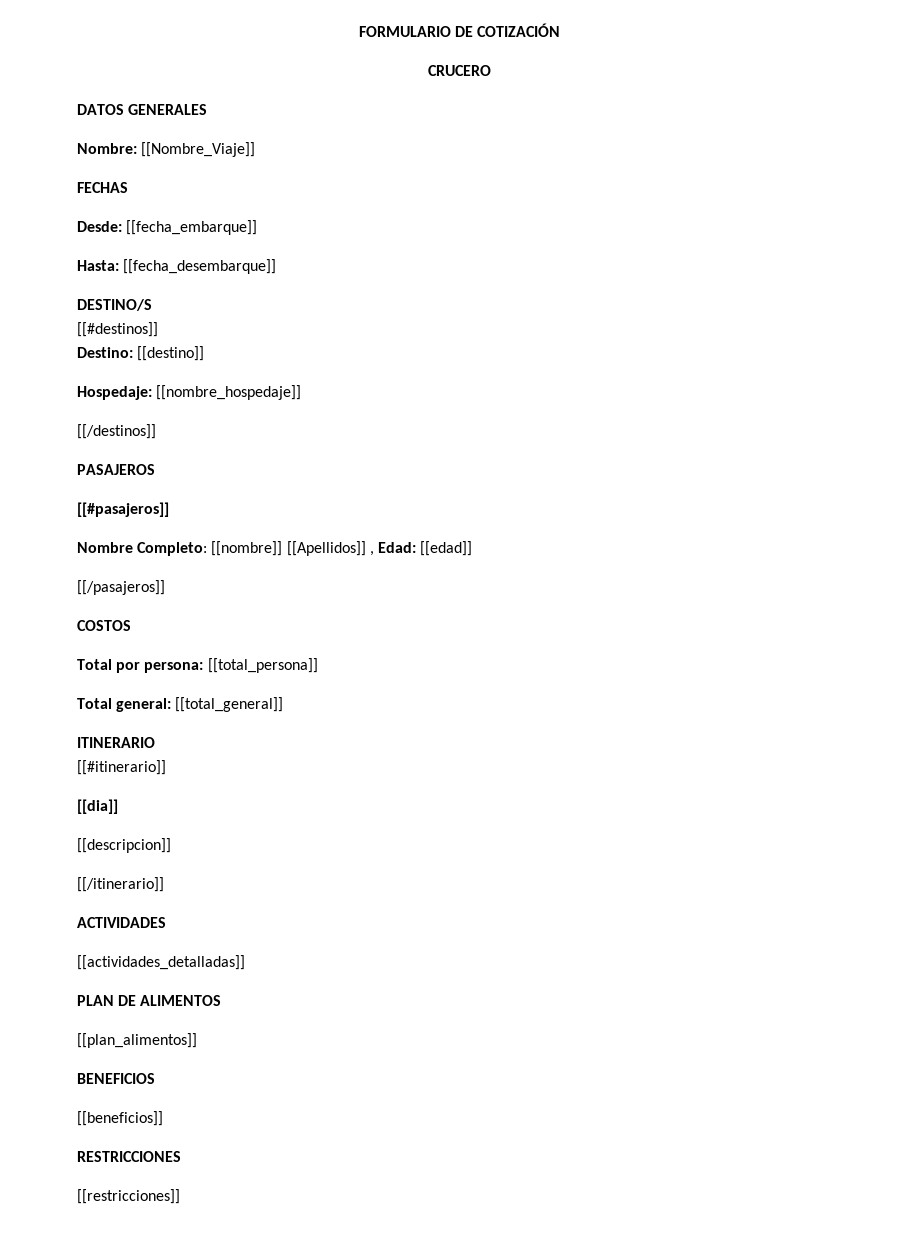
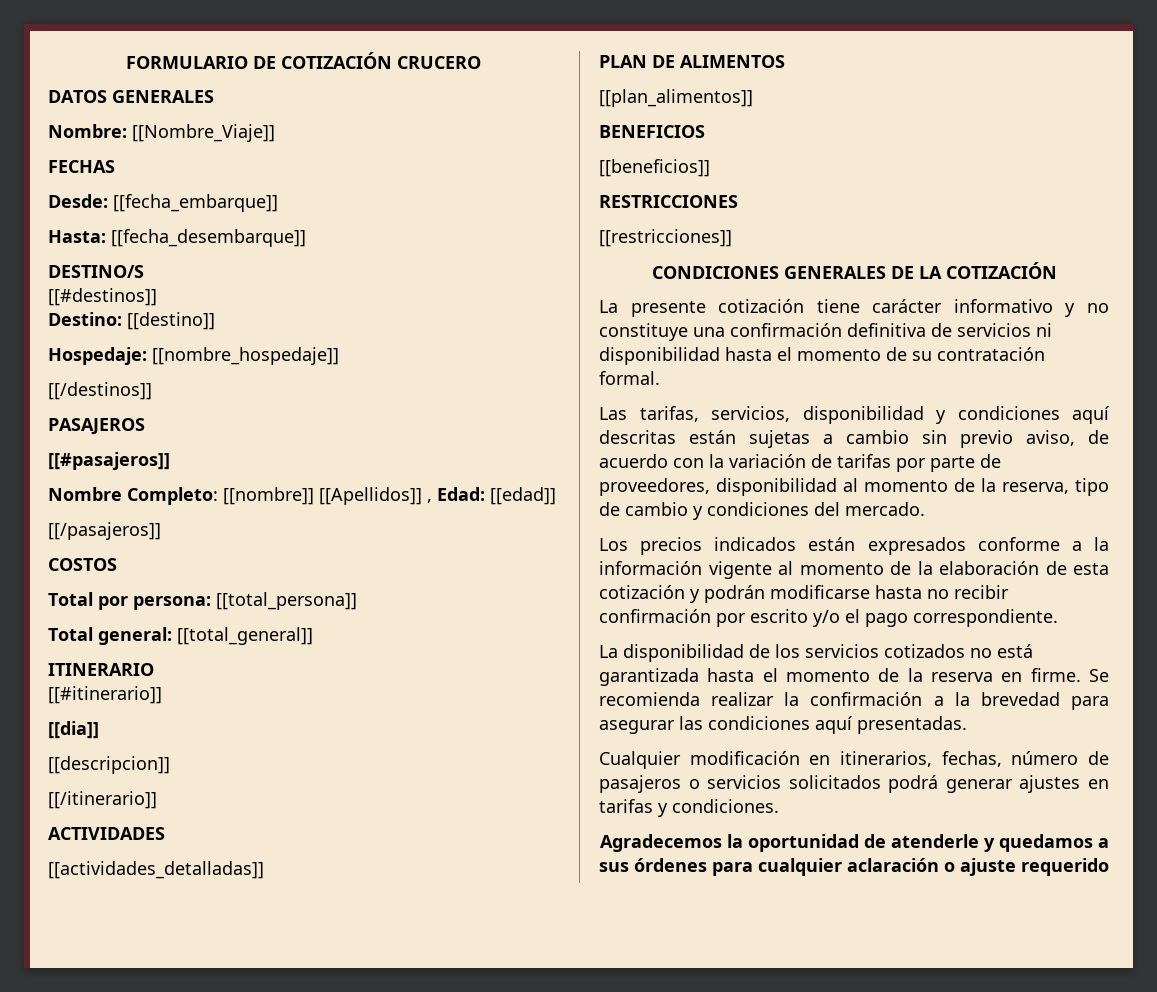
(561, 30) // -> (392, 60) none
(180, 1196) none -> [651,262,1057,279] [599,299,1109,317] [599,323,1052,341] [599,347,1045,365] [599,371,660,385] [599,406,1109,424] [599,430,1109,448] [599,454,1001,472] [599,478,1109,496] [599,502,925,520] [599,537,1109,555] [599,561,1109,579] [599,585,1009,603] [599,609,1058,627] [599,644,1033,662] [599,668,1109,686] [599,692,1109,710] [599,716,967,734] [599,751,1109,769] [599,775,1109,793] [599,799,779,817] [599,834,1109,852] [599,858,1109,876] // CONDICIONES GENERALES DE LA COTIZACIÓN // La presente cotización tiene carácter informativo y no constituye una confirmación definitiva de servicios ni disponibilidad hasta el momento de su contratación formal. // Las tarifas, servicios, disponibilidad y condiciones aquí descritas están sujetas a cambio sin previo aviso, de acuerdo con la variación de tarifas por parte de proveedores, disponibilidad al momento de la reserva, tipo de cambio y condiciones del mercado. // Los precios indicados están expresados conforme a la información vigente al momento de la elaboración de esta cotización y podrán modificarse hasta no recibir confirmación por escrito y/o el pago correspondiente. // La disponibilidad de los servicios cotizados no está garantizada hasta el momento de la reserva en firme. Se recomienda realizar la confirmación a la brevedad para asegurar las condiciones aquí presentadas. // Cualquier modificación en itinerarios, fechas, número de pasajeros o servicios solicitados podrá generar ajustes en tarifas y condiciones. // Agradecemos la oportunidad de atenderle y quedamos a sus órdenes para cualquier aclaración o ajuste requerido

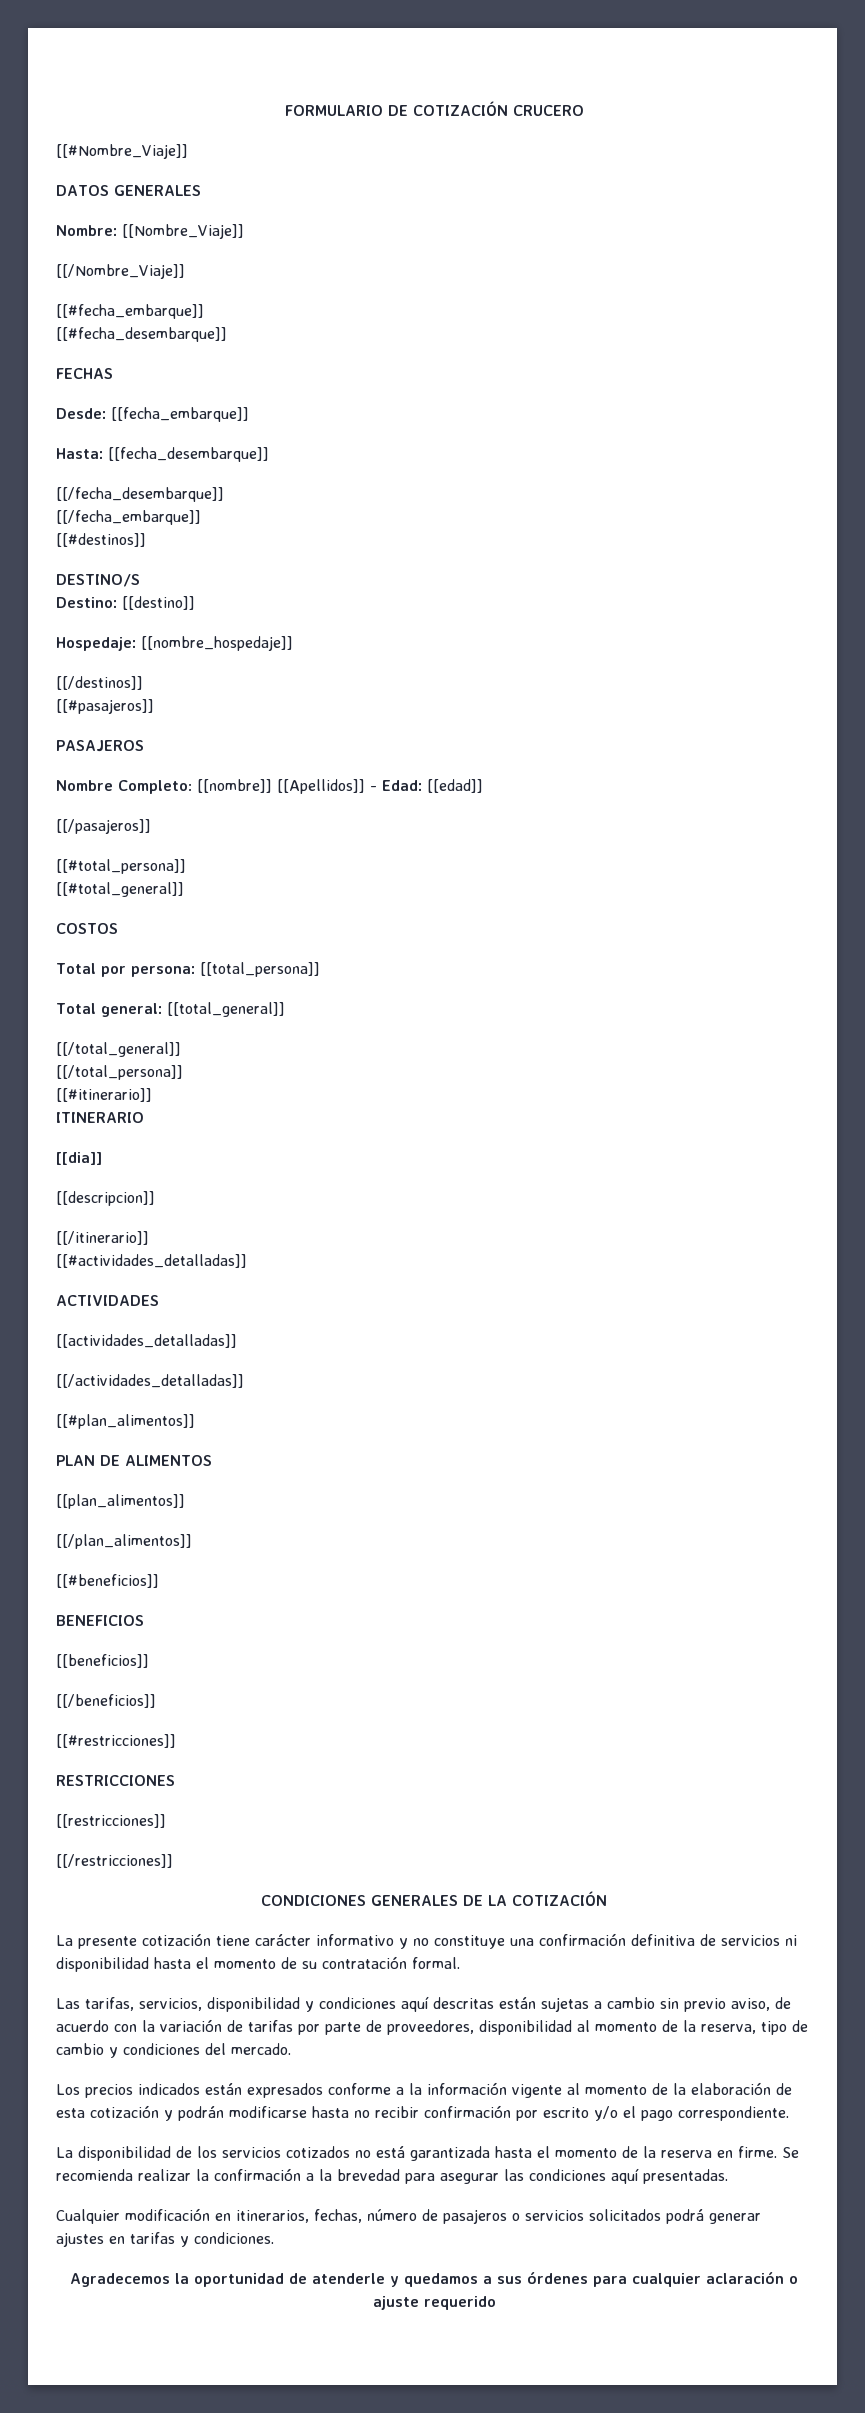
(481, 62) none -> [56,144,188,159] // [[#Nombre_Viaje]]
(275, 133) none -> [56,264,185,279] [56,304,204,319] [56,327,227,342] // [[/Nombre_Viaje]] // [[#fecha_embarque]] // [[#fecha_desembarque]]
[48,265,144,278] DESTINO/S -> [56,487,224,502] [56,510,201,525] [[/fecha_desembarque]] // [[/fecha_embarque]]
(157, 297) none -> [56,574,140,587] // DESTINO/S
(152, 391) none -> [56,699,154,714] // [[#pasajeros]]
[48,452,170,470] // [[#pasajeros]] -> (144, 746) none
[427,499,432,503] , -> [370,786,377,791] -
(161, 531) none -> [56,859,186,874] [56,882,184,897] // [[#total_persona]] // [[#total_general]]
[48,663,154,676] ITINERARIO -> [56,1042,181,1057] [56,1065,183,1080] [[/total_general]] // [[/total_persona]]
(162, 695) none -> [56,1112,144,1123] // ITINERARIO
(157, 800) none -> [56,1254,247,1268] // [[#actividades_detalladas]]
(264, 870) none -> [56,1374,244,1388] [56,1414,195,1429] // [[/actividades_detalladas]] // [[#plan_alimentos]]
(753, 98) none -> [56,1534,192,1549] [56,1574,159,1588] // [[/plan_alimentos]] // [[#beneficios]]
(710, 168) none -> [56,1694,156,1708] [56,1734,176,1748] // [[/beneficios]] // [[#restricciones]]
(732, 238) none -> [56,1854,173,1868] // [[/restricciones]]

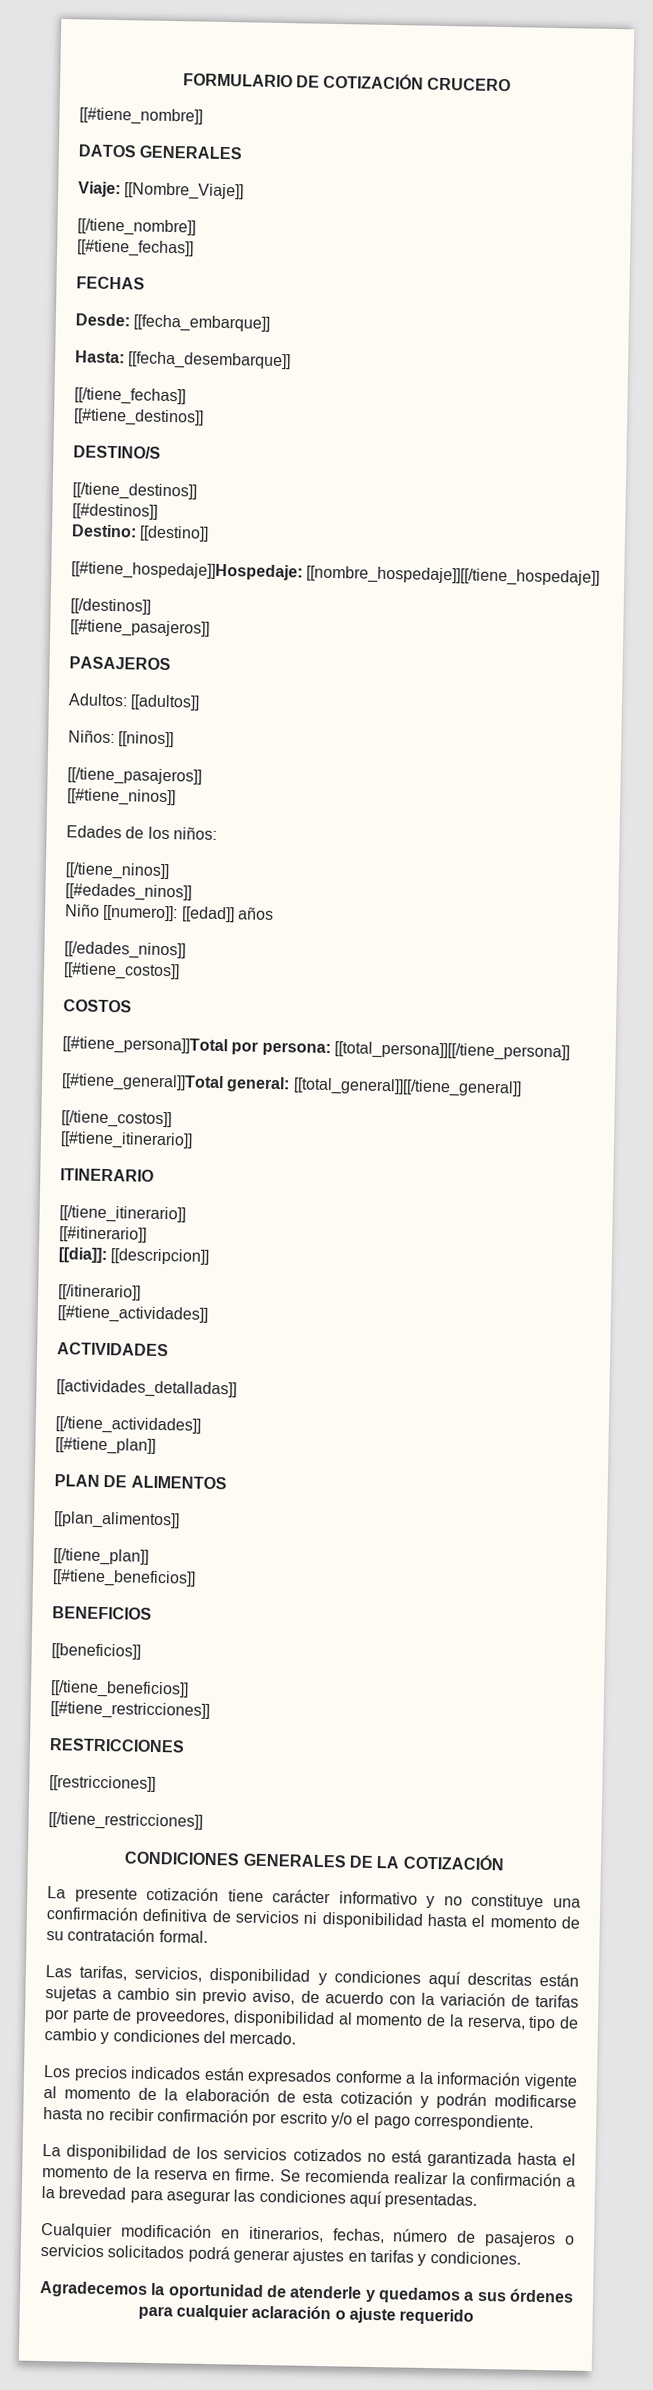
[56,144,188,159] [[#Nombre_Viaje]] -> [79,107,203,126] [[#tiene_nombre]]
[56,225,117,236] Nombre: -> [78,181,121,198] Viaje:
[56,264,185,279] [56,304,204,319] [56,327,227,342] [[/Nombre_Viaje]] // [[#fecha_embarque]] // [[#fecha_desembarque]] -> [77,218,196,237] [77,239,194,258] [[/tiene_nombre]] // [[#tiene_fechas]]
[56,487,224,502] [56,510,201,525] [[/fecha_desembarque]] // [[/fecha_embarque]] -> [74,387,186,406] [73,408,204,427] [73,445,161,459] [72,482,197,501] [[/tiene_fechas]] // [[#tiene_destinos]] // DESTINO/S // [[/tiene_destinos]]
[56,574,140,587] // DESTINO/S -> (158, 511) none
[56,636,293,651] Hospedaje: [[nombre_hospedaje]] -> [71,561,601,587] [[#tiene_hospedaje]]Hospedaje: [[nombre_hospedaje]][[/tiene_hospedaje]]
[56,699,154,714] [[#pasajeros]] -> [70,619,210,638] [[#tiene_pasajeros]]
[56,779,483,794] [56,819,151,834] [56,859,186,874] [56,882,184,897] Nombre Completo: [[nombre]] [[Apellidos]] - Edad: [[edad]] // [[/pasajeros]] // [[#total_persona]] // [[#total_general]] -> [68,693,201,711] [68,730,175,748] [67,767,202,786] [67,788,176,807] [66,825,217,840] [65,862,169,881] [65,883,192,902] [65,904,274,923] [64,941,186,960] [63,962,180,981] Adultos: [[adultos]] // Niños: [[ninos]] // [[/tiene_pasajeros]] // [[#tiene_ninos]] // Edades de los niños: // [[/tiene_ninos]] // [[#edades_ninos]] // Niño [[numero]]: [[edad]] años // [[/edades_ninos]] // [[#tiene_costos]]
[56,963,96,974] Total -> [62,1036,228,1056] [[#tiene_persona]]Total
[199,962,320,977] [56,1002,285,1017] [56,1042,181,1057] [56,1065,183,1080] [[total_persona]] // Total general: [[total_general]] // [[/total_general]] // [[/total_persona]] -> [333,1041,570,1062] [61,1073,522,1098] [61,1110,172,1129] [60,1131,193,1150] [60,1168,154,1182] [59,1205,186,1224] [[total_persona]][[/tiene_persona]] // [[#tiene_general]]Total general: [[total_general]][[/tiene_general]] // [[/tiene_costos]] // [[#tiene_itinerario]] // ITINERARIO // [[/tiene_itinerario]]
[56,1112,144,1123] [56,1152,102,1165] ITINERARIO // [[dia]] // -> [58,1247,108,1264] [[dia]]:
[56,1254,247,1268] [[#actividades_detalladas]] -> [57,1305,208,1324] [[#tiene_actividades]]
[56,1374,244,1388] [56,1414,195,1429] [[/actividades_detalladas]] // [[#plan_alimentos]] -> [55,1416,201,1435] [55,1437,156,1455] [[/tiene_actividades]] // [[#tiene_plan]]
[56,1534,192,1549] [56,1574,159,1588] [[/plan_alimentos]] // [[#beneficios]] -> [53,1548,149,1566] [52,1569,196,1588] [[/tiene_plan]] // [[#tiene_beneficios]]
[56,1694,156,1708] [56,1734,176,1748] [[/beneficios]] // [[#restricciones]] -> [50,1680,189,1699] [50,1701,210,1720] [[/tiene_beneficios]] // [[#tiene_restricciones]]
[56,1854,173,1868] [[/restricciones]] -> [48,1812,203,1831] [[/tiene_restricciones]]

